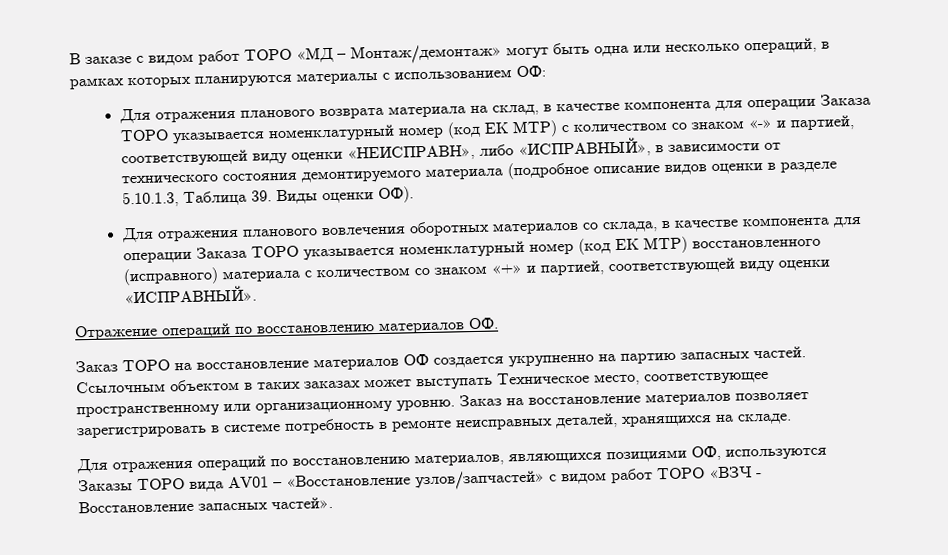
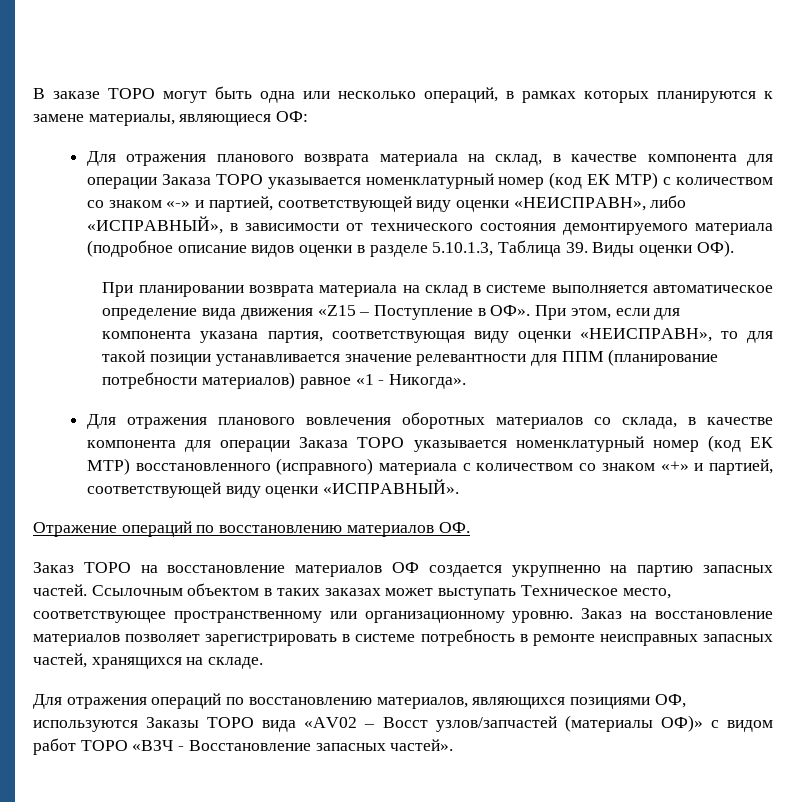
[136,43,502,66] с видом работ ТОРО «МД – Монтаж/демонтаж» -> [108,88,155,99] ТОРО
[296,69,512,85] материалы с использованием -> [764,91,773,99] [33,114,272,126] к замене материалы, являющиеся
(414, 194) none -> [102,282,773,297] [102,305,681,320] [102,328,774,343] [102,349,719,366] [102,372,466,389] // При планировании возврата материала на склад в системе выполняется автоматическое определение вида движения «Z15 – Поступление в ОФ». При этом, если для компонента указана партия, соответствующая виду оценки «НЕИСПРАВН», то для такой позиции устанавливается значение релевантности для ППМ (планирование потребности материалов) равное «1 - Никогда».
[555,413,618,429] деталей, -> [702,634,773,642] [33,653,87,668] запасных частей,
[228,469,545,491] AV01 – «Восстановление узлов/запчастей» -> [304,715,703,732] «AV02 – Восст узлов/запчастей (материалы ОФ)»

